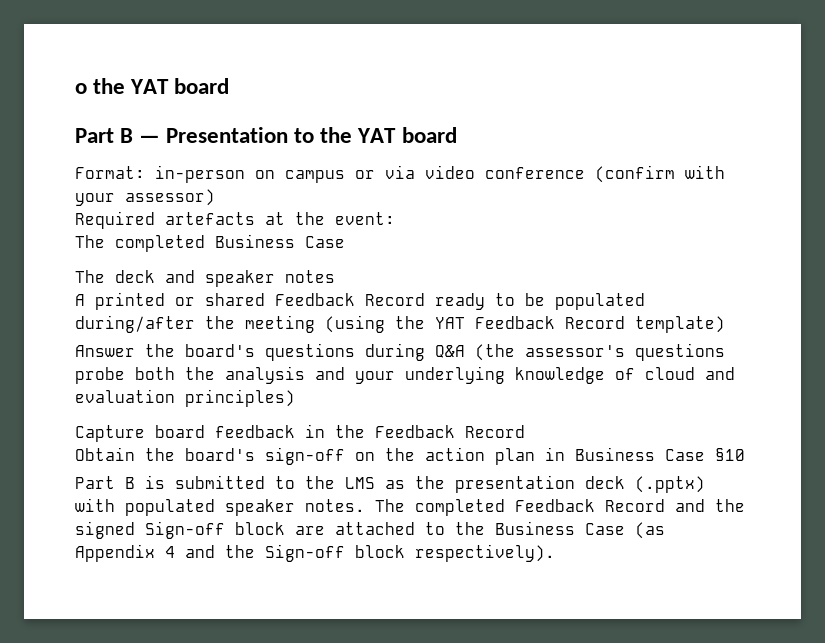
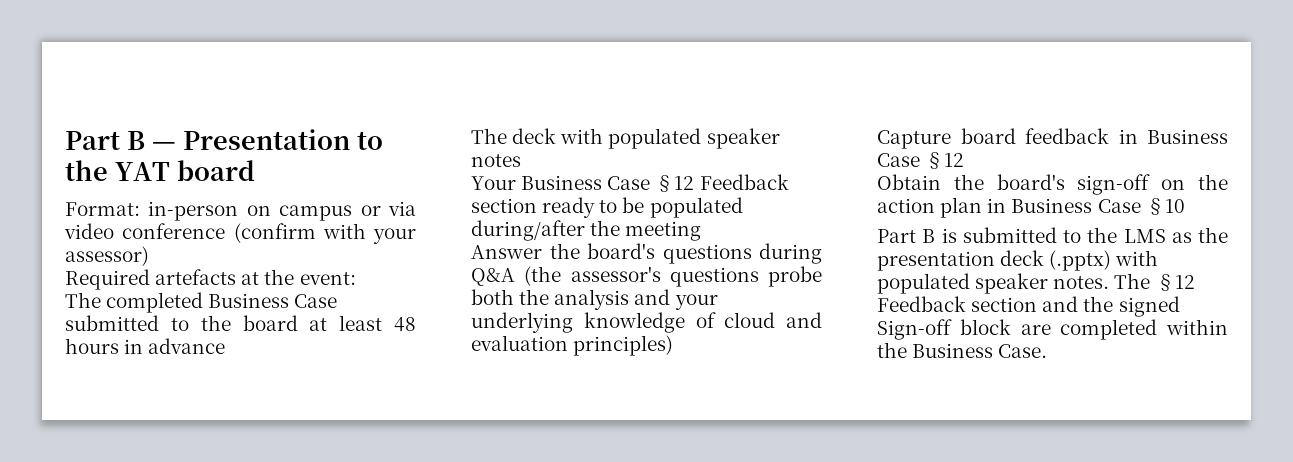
[75,78,230,94] o the YAT board // -> (65, 140) none
(345, 242) none -> [65,315,416,332] [65,338,226,354] submitted to the board at least 48 hours in advance
[165,270,195,283] and -> [560,128,702,149] with populated
[75,292,425,310] A printed or shared Feedback Record -> [471,174,789,192] [471,198,537,213] Your Business Case §12 Feedback section
[325,315,725,333] (using the YAT Feedback Record template) -> (702, 231) none
[335,425,525,438] the Feedback Record -> [1147,129,1228,144] [877,152,965,169] Business Case §12
[415,499,665,516] completed Feedback Record -> [1155,274,1195,291] [877,296,1038,312] §12 Feedback section
[335,521,665,539] [75,544,555,562] attached to the Business Case (as Appendix 4 and the Sign-off block respectively). -> [1060,319,1228,340] [877,342,1048,358] completed within the Business Case.

